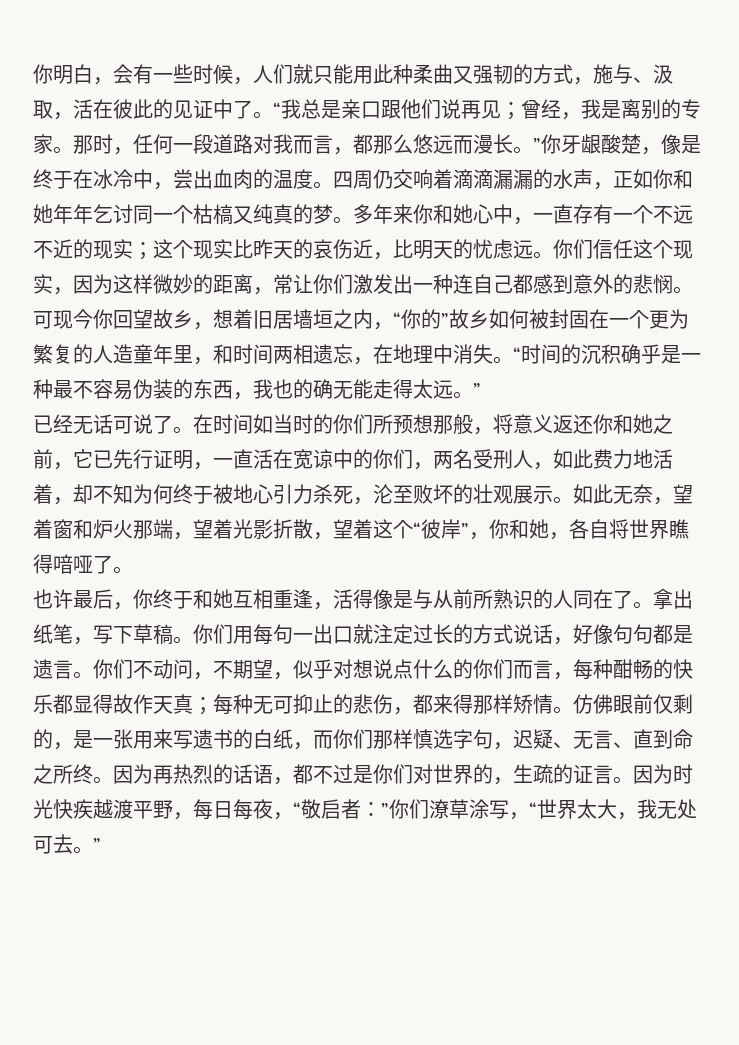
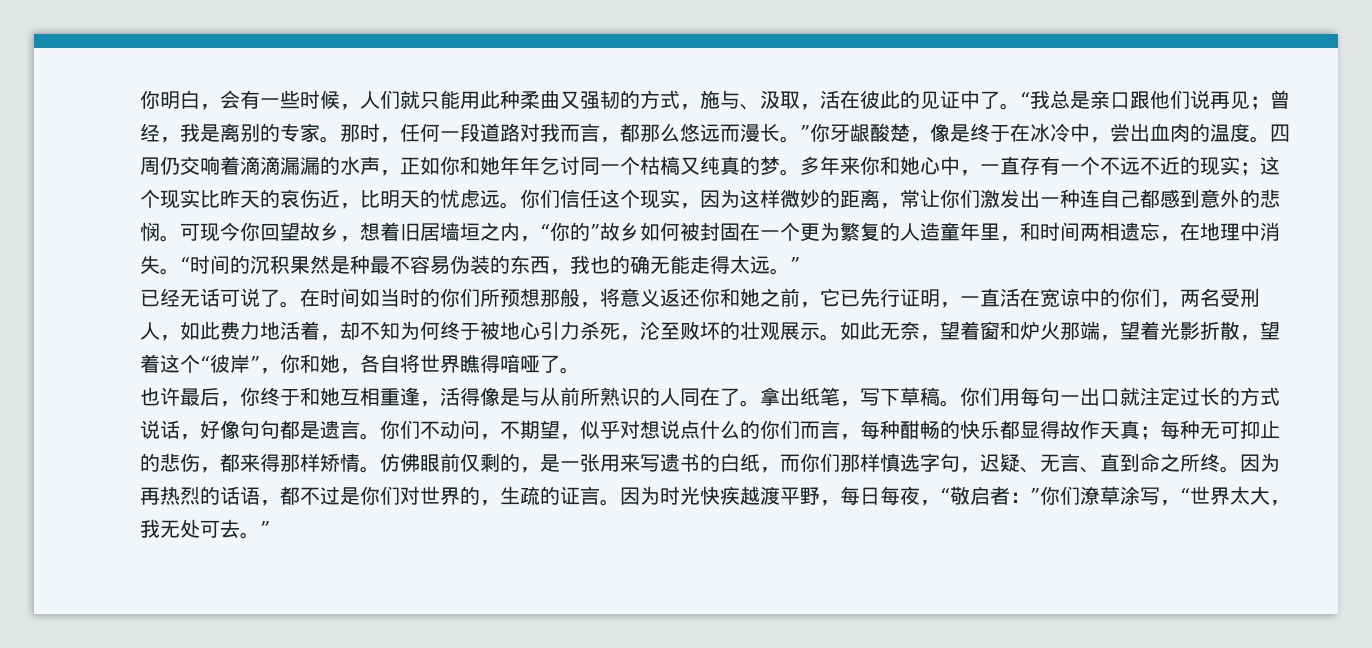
[621,344,701,364] 确乎是一 -> [290,255,350,274] 果然是

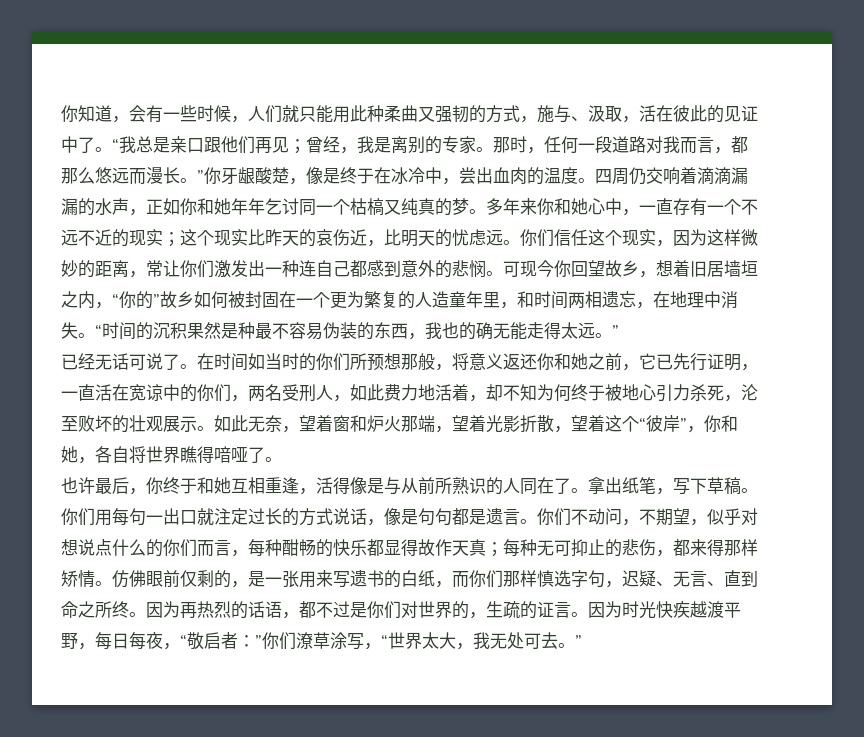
[140,90,200,109] 你明白 -> [61,105,112,122] 你知道
[1190,90,1210,109] 说 -> (255, 145) none
[200,420,240,439] 好像 -> [384,508,418,525] 像是

